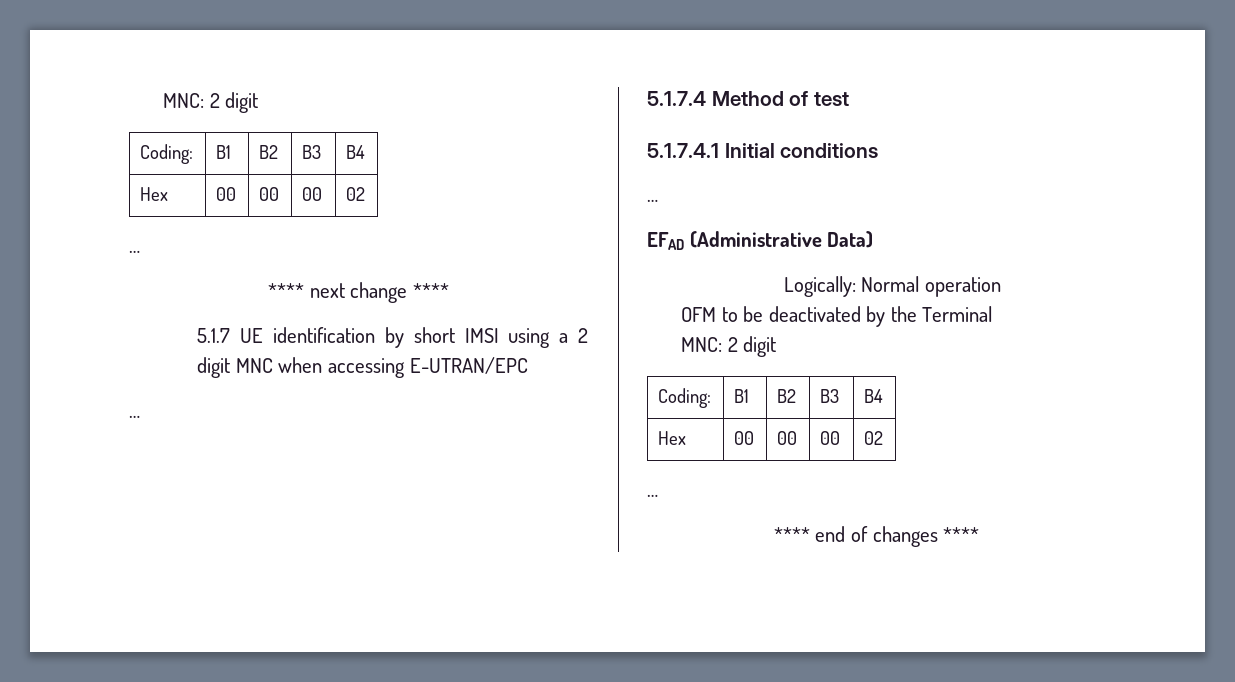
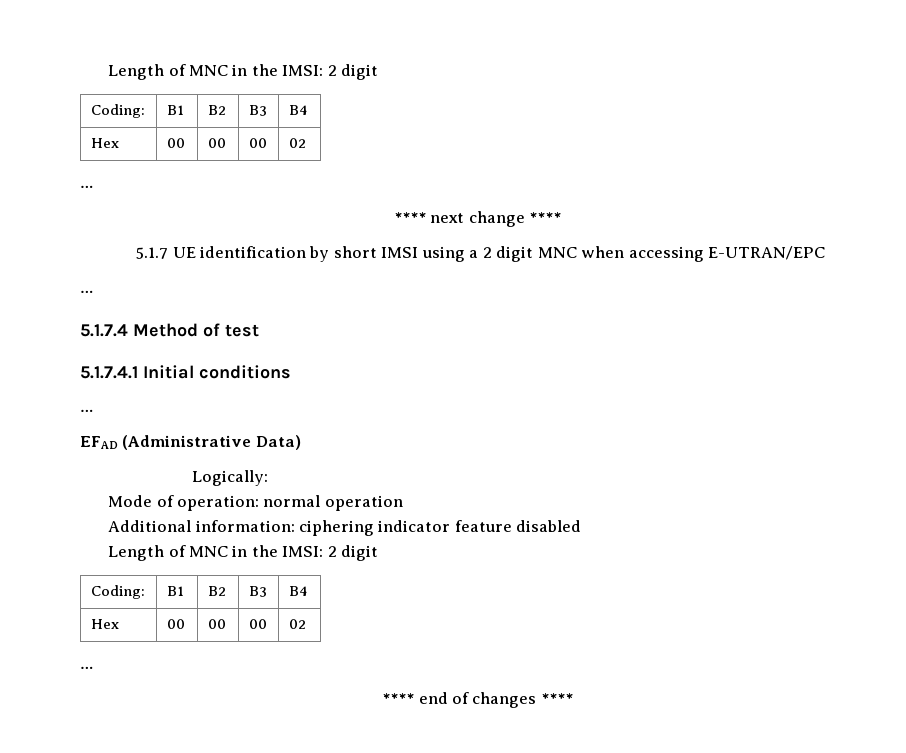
[163,93,205,108] MNC: -> [108,64,324,80] Length of MNC in the IMSI:
[861,276,1001,297] [681,306,993,327] [681,337,723,352] Normal operation // OFM to be deactivated by the Terminal // MNC: -> [108,495,403,511] [108,520,582,536] [108,545,324,561] // Mode of operation: normal operation // Additional information: ciphering indicator feature disabled // Length of MNC in the IMSI:

